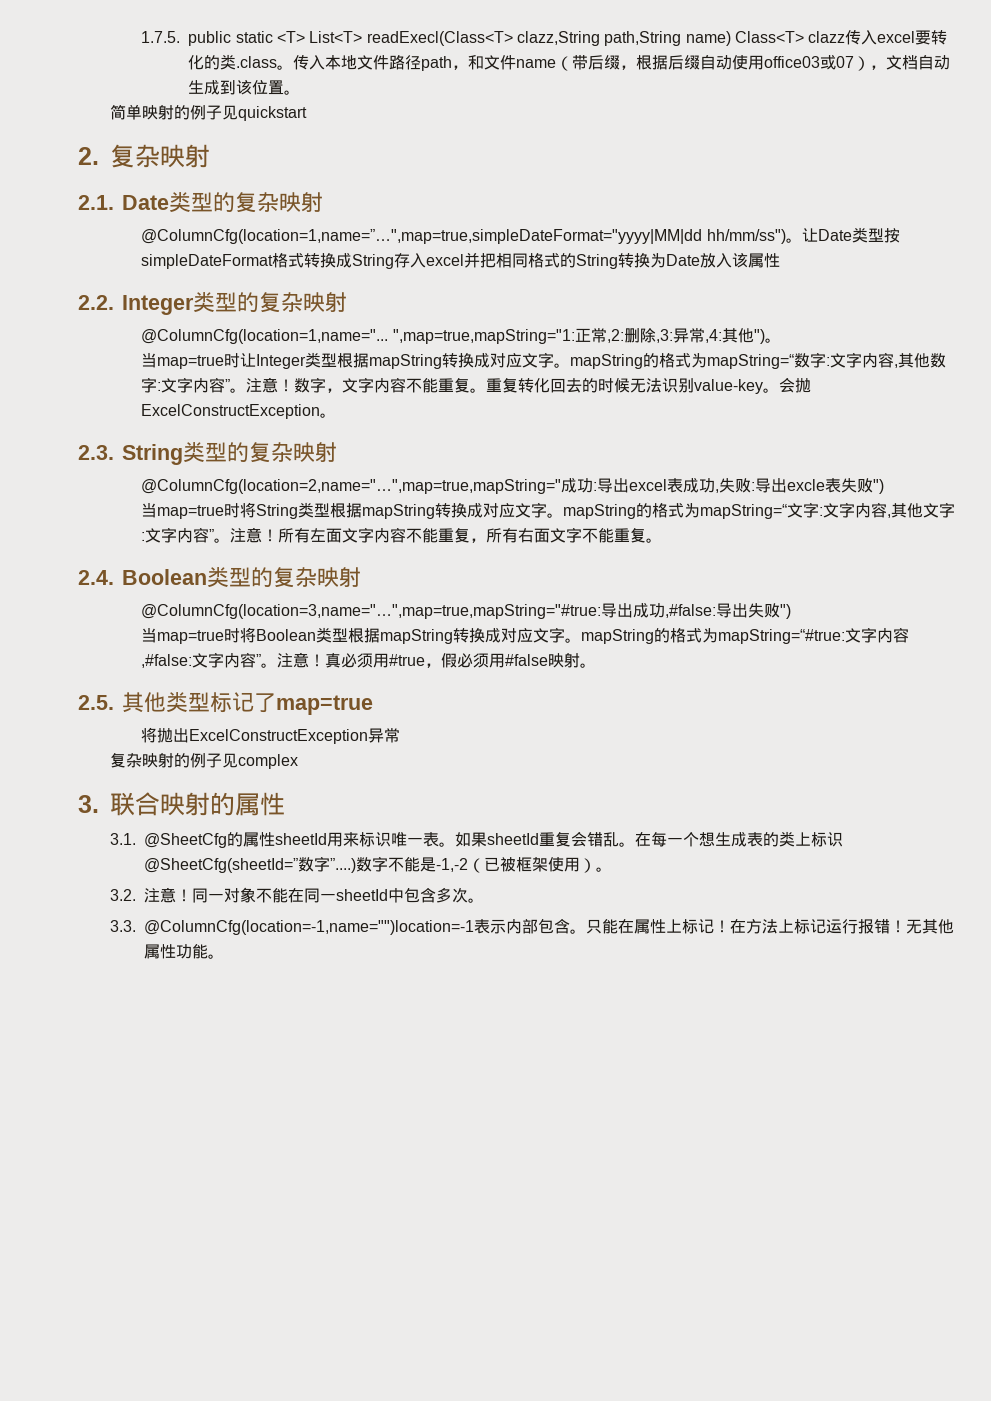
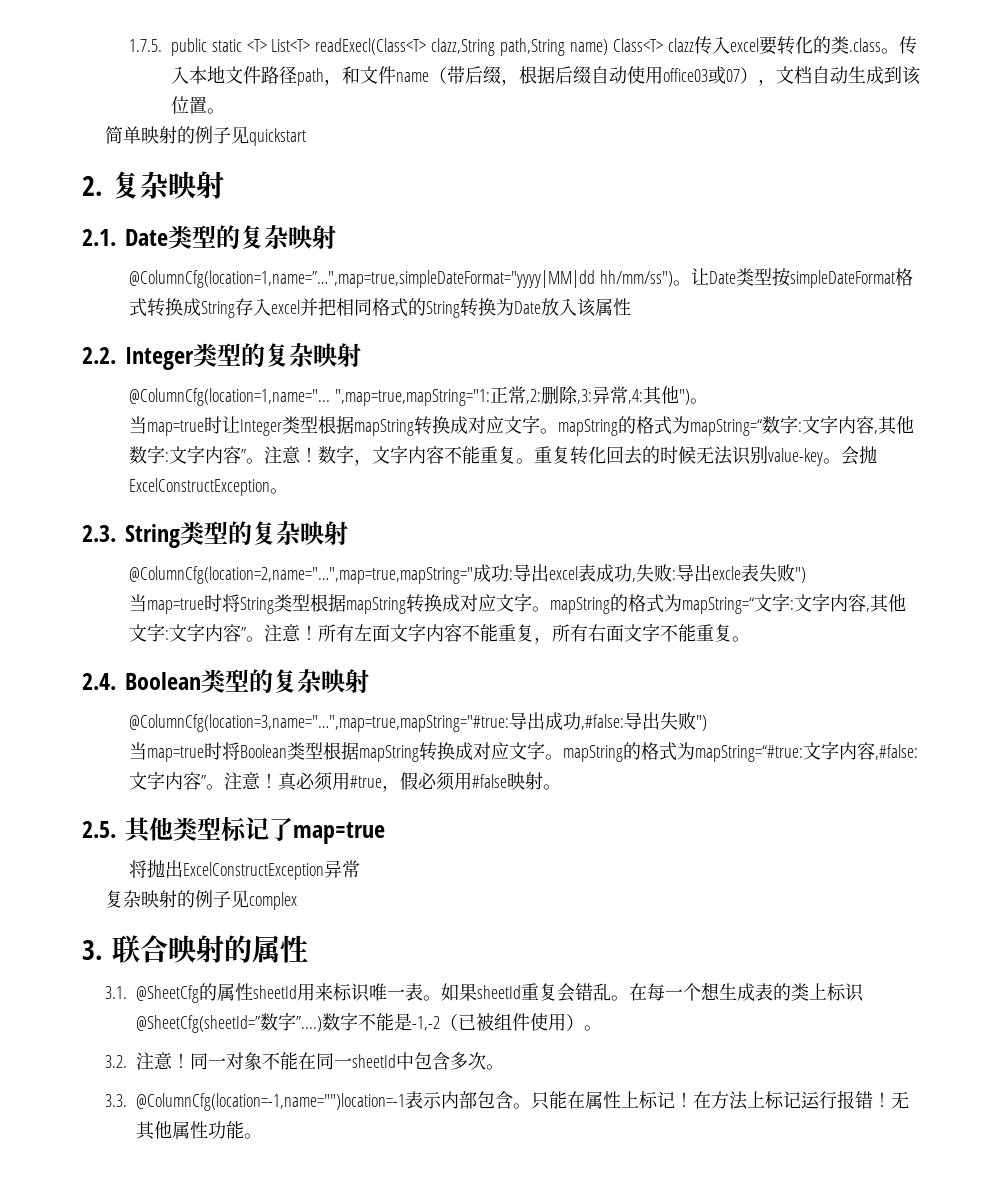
[515,857,548,872] 框架 -> [494,1013,531,1031] 组件

